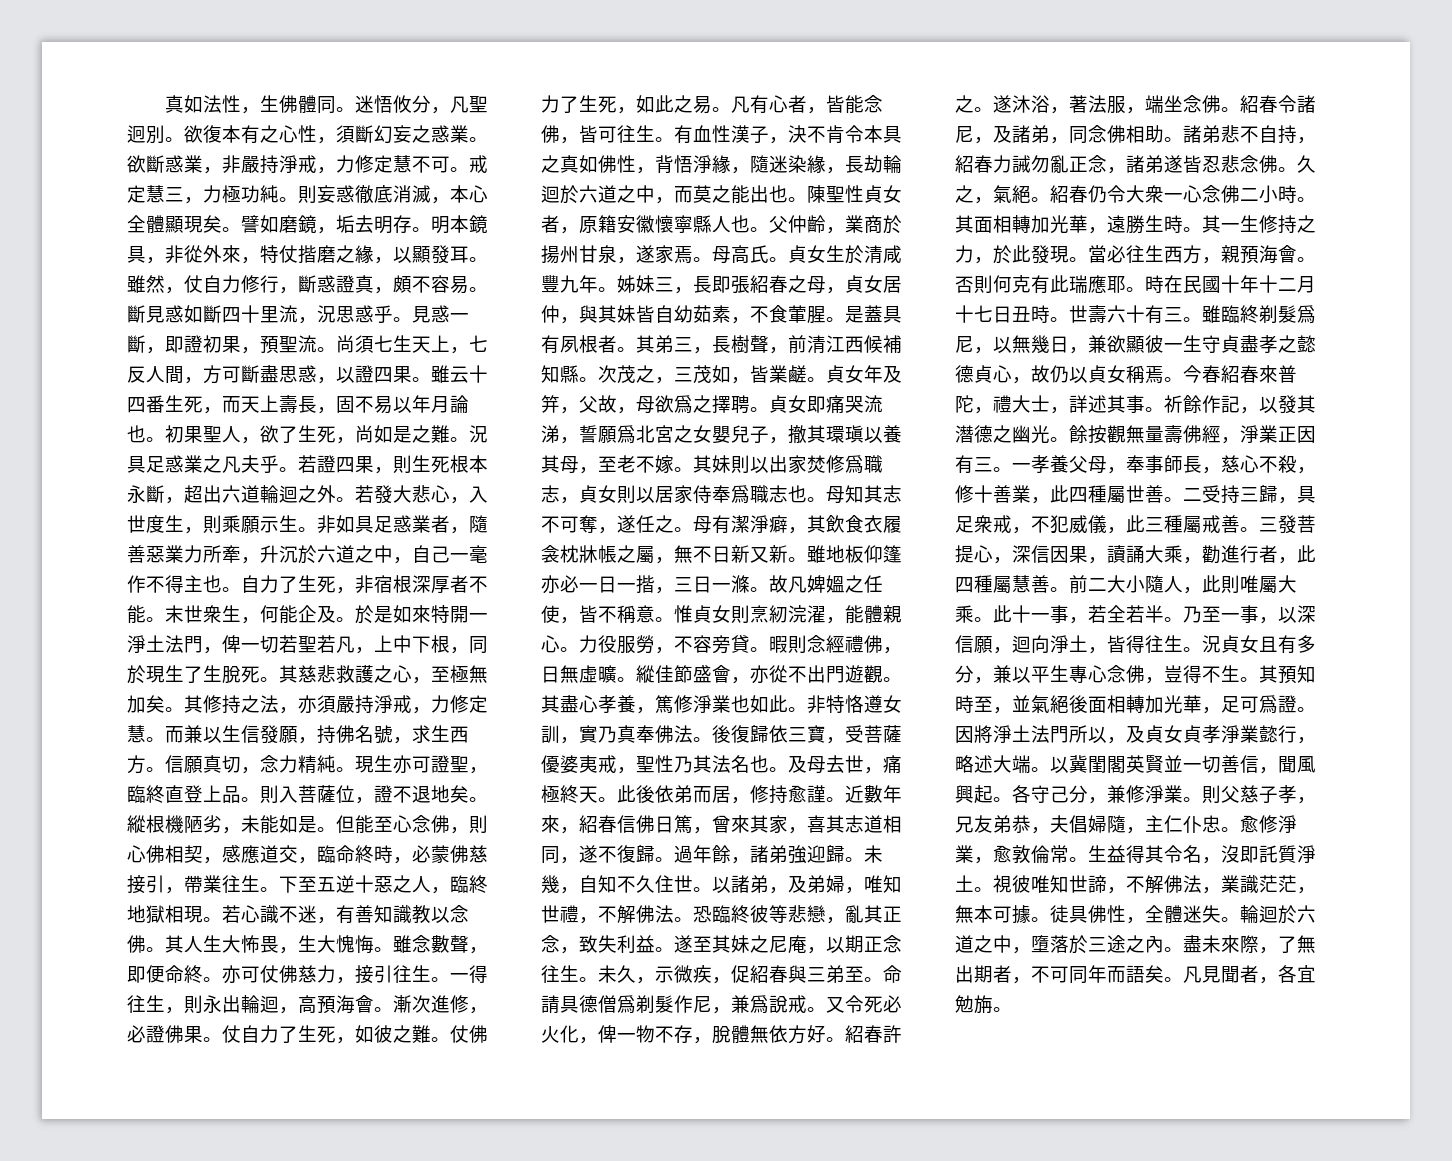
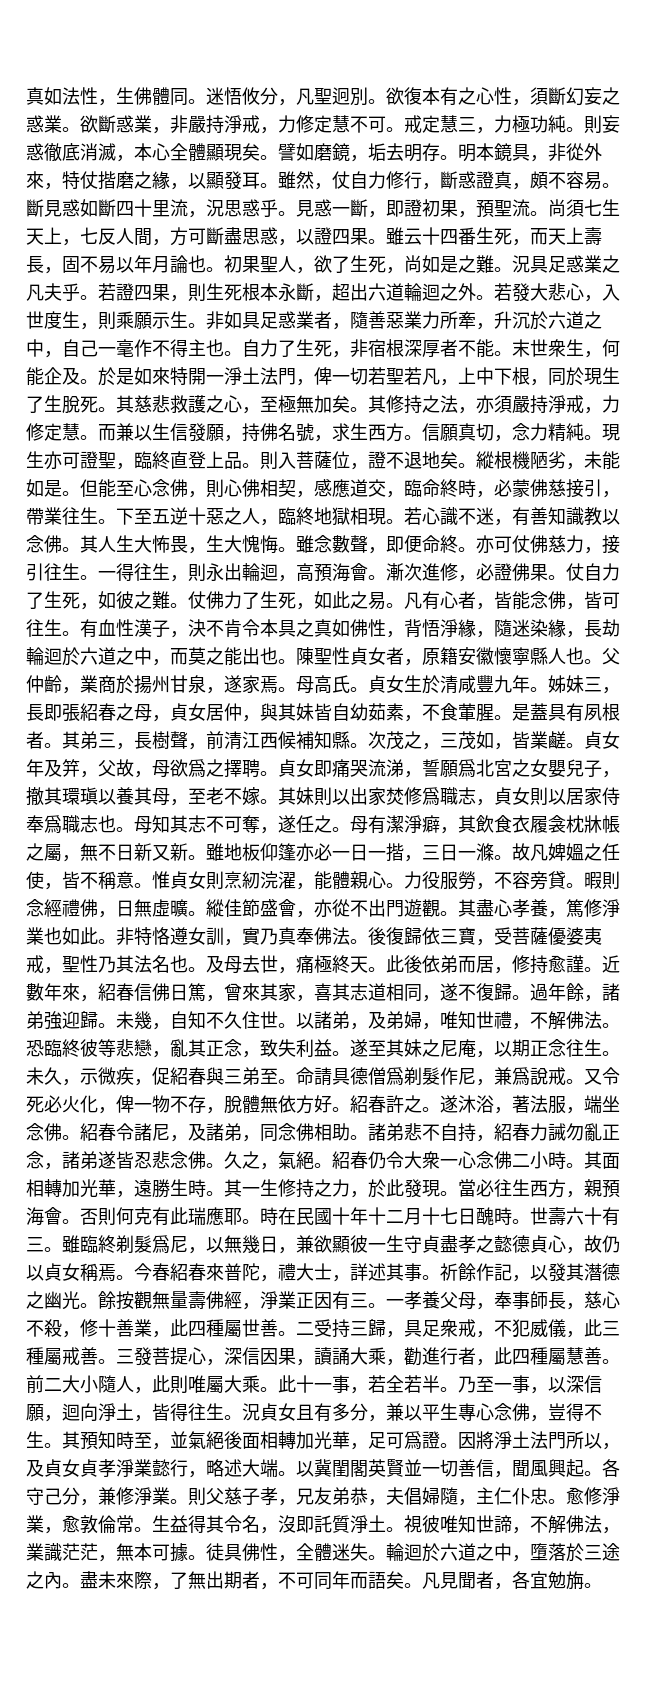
[1012,306,1031,322] 丑 -> [476,1207,494,1225] 醜

